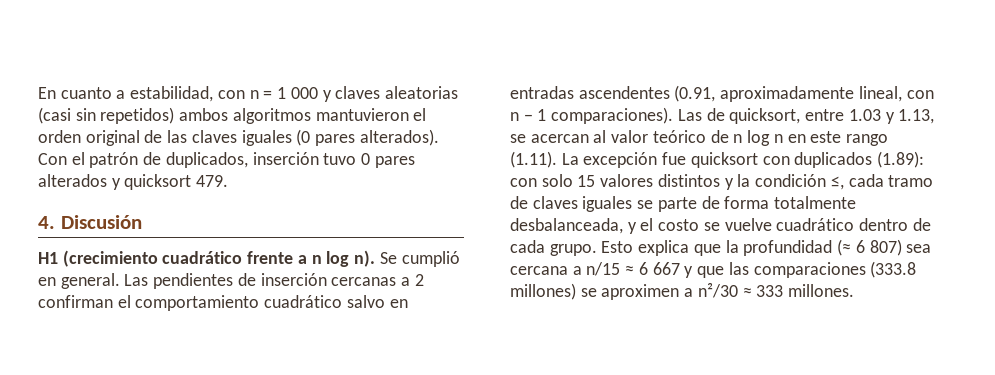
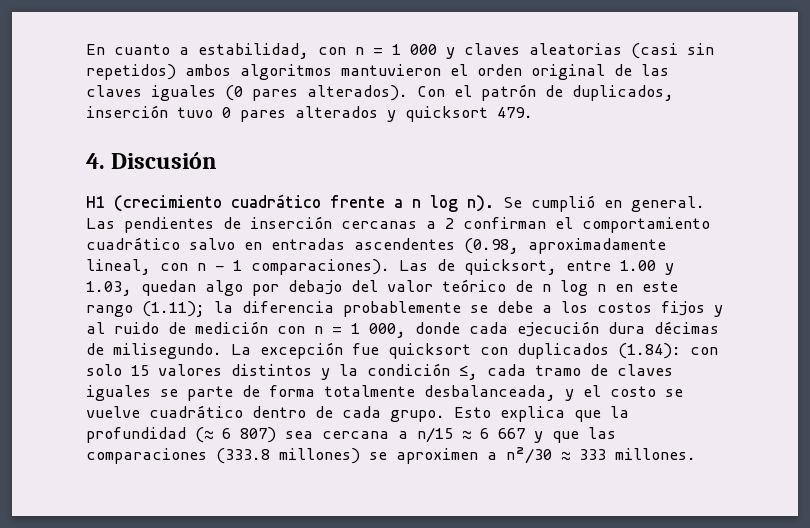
[674,85,716,102] (0.91, -> [464,238,519,254] (0.98,
[848,109,935,124] [510,130,607,143] 1.03 y 1.13, se acercan al -> [620,260,674,275] [86,280,378,296] 1.00 y 1.03, quedan algo por debajo del
[510,151,557,168] (1.11). -> [142,301,723,317] [86,321,719,338] [86,343,222,359] (1.11); la diferencia probablemente se debe a los costos fijos y al ruido de medición con n = 1 000, donde cada ejecución dura décimas de milisegundo.
[877,151,925,168] (1.89): -> [618,343,681,359] (1.84):

